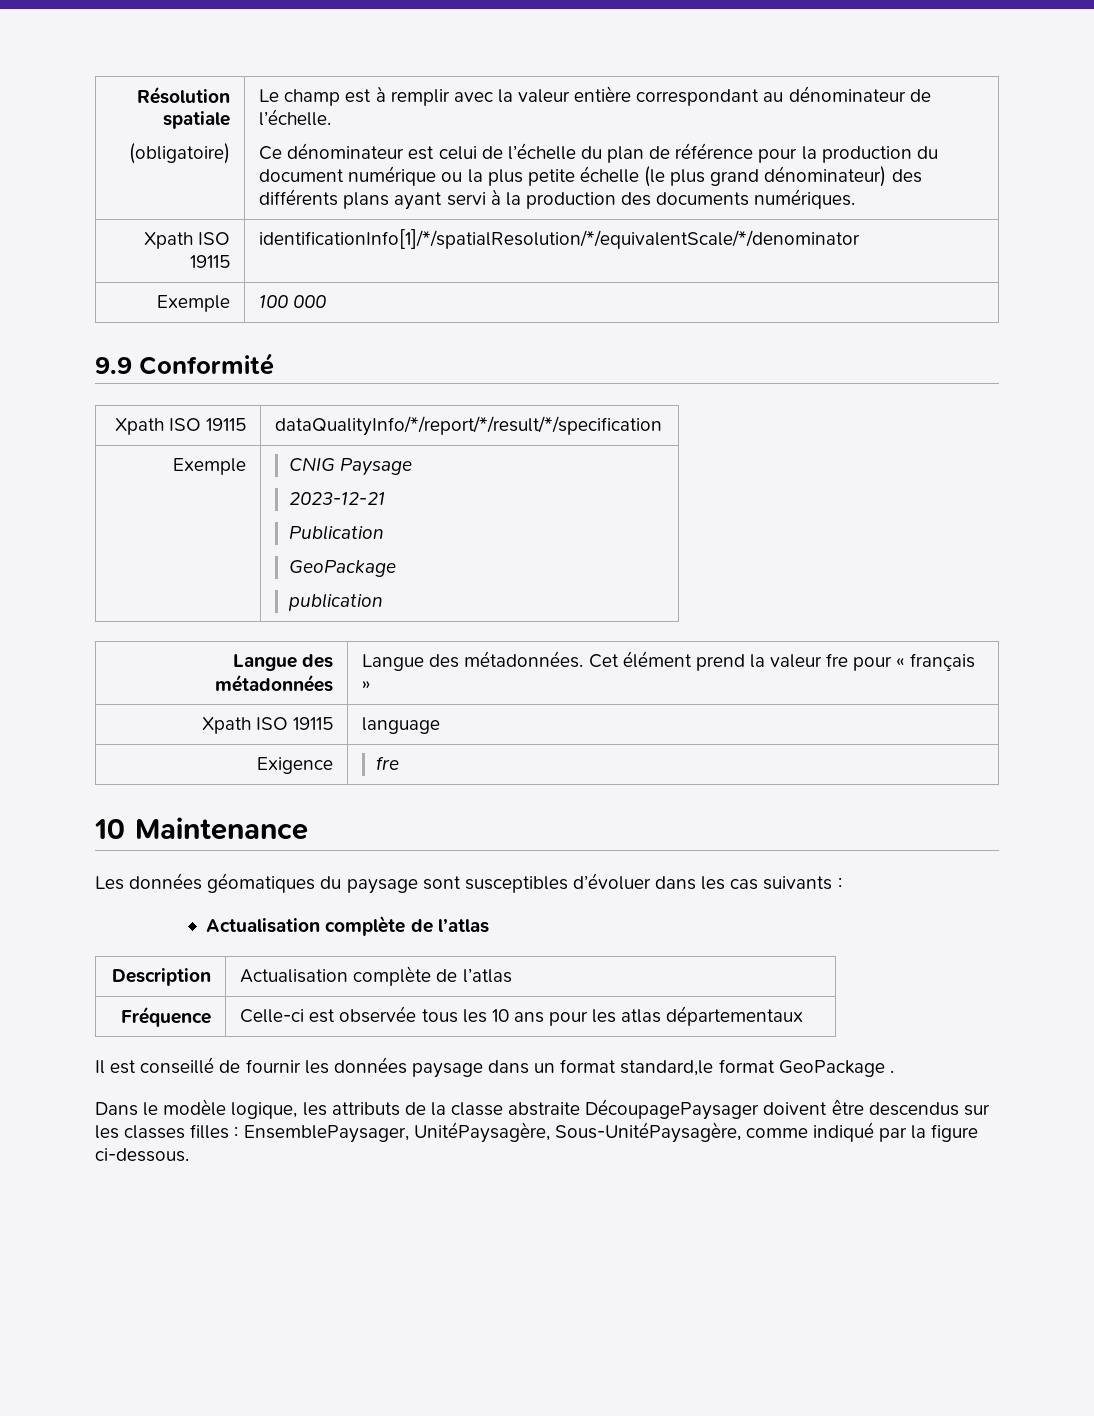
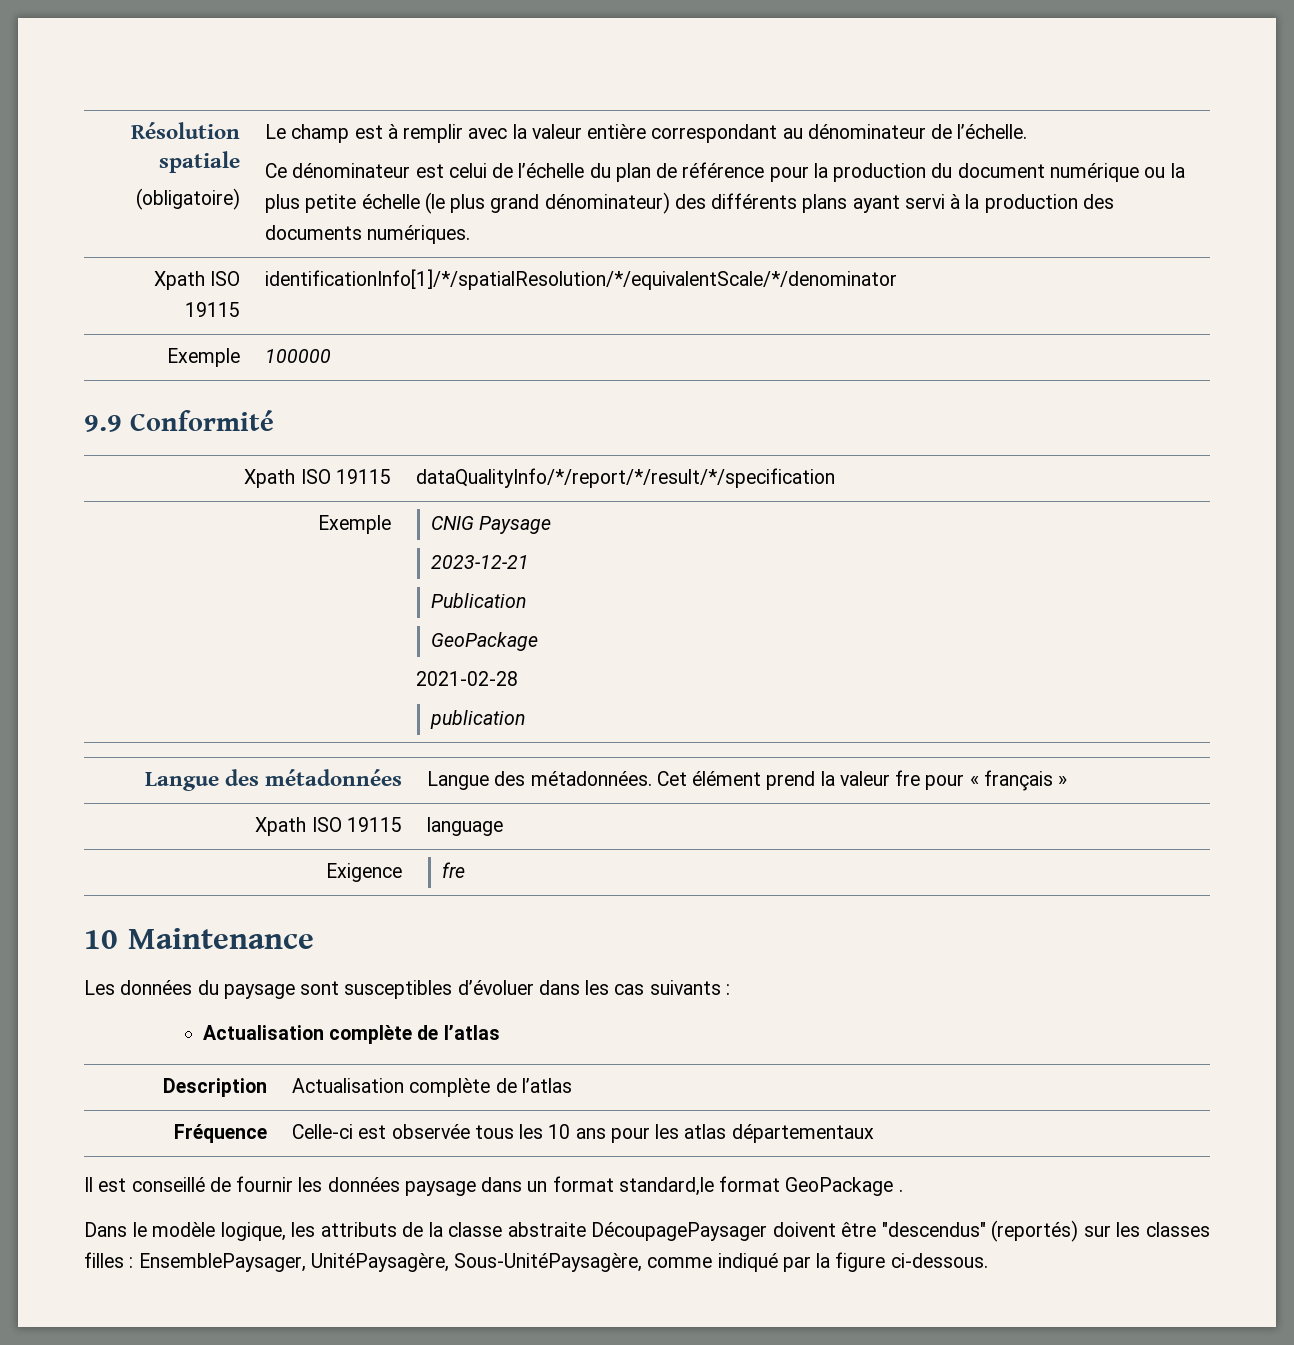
[259,295,327,308] 100 000 -> [265,349,332,363] 100000
(396, 568) none -> [416,671,519,686] // 2021-02-28
[207,873,316,893] géomatiques -> (193, 987) none
[868,1102,959,1116] descendus -> [881,1220,1079,1242] "descendus" (reportés)

